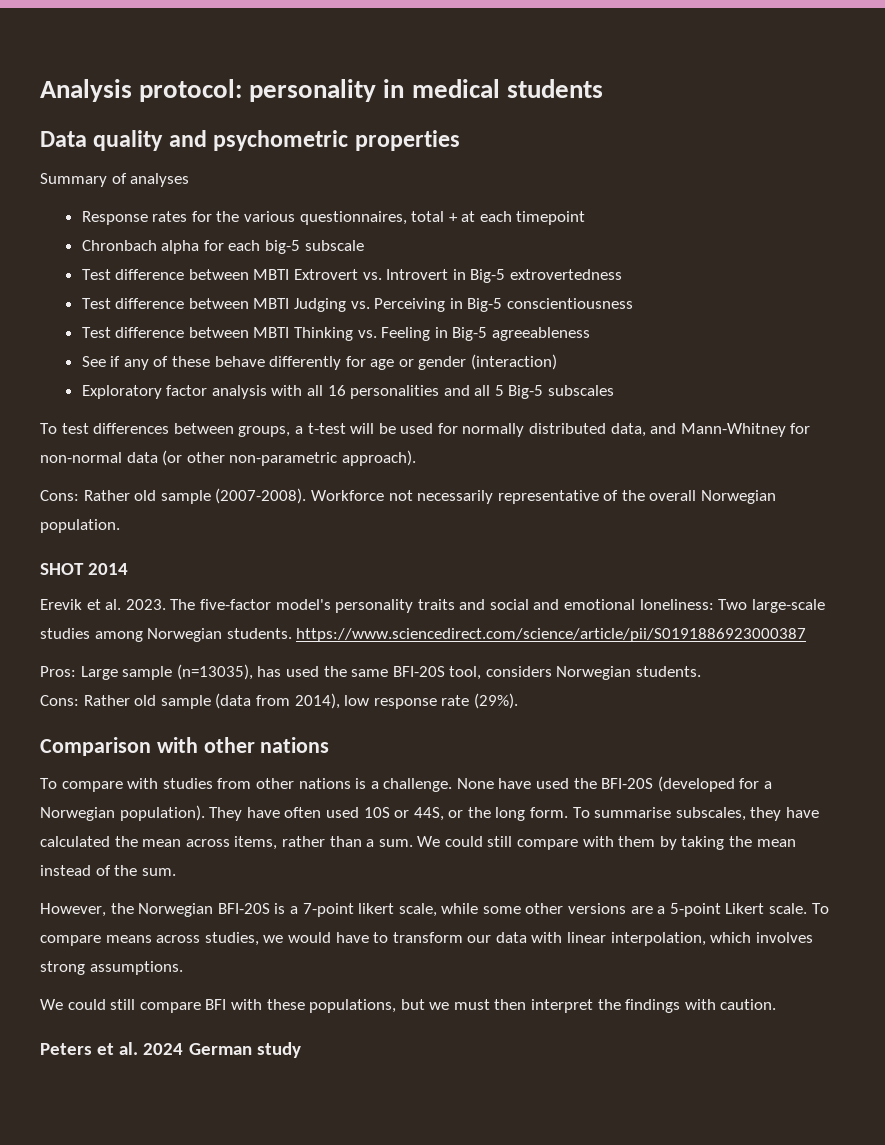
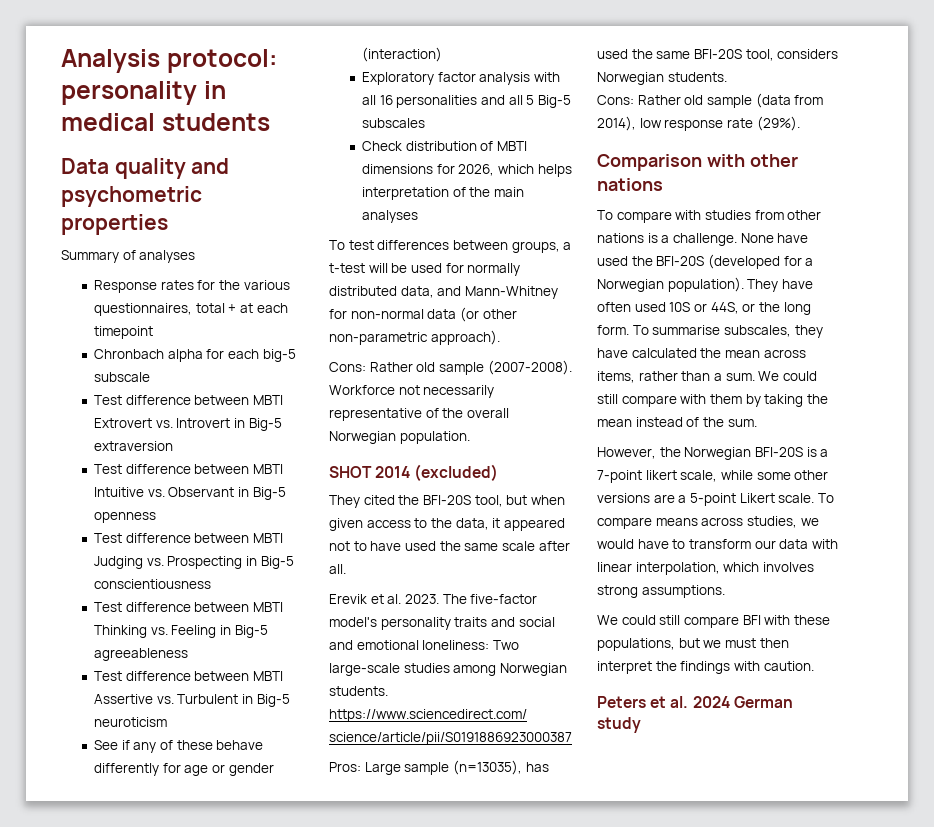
[509,269,622,280] extrovertedness -> [93,441,173,451] [93,464,283,474] [93,487,286,500] [93,512,156,523] extraversion // Test difference between MBTI Intuitive vs. Observant in Big-5 openness
[374,298,446,312] Perceiving -> [167,556,243,569] Prospecting
(590, 334) none -> [93,671,283,681] [93,694,290,707] [93,717,167,727] // Test difference between MBTI Assertive vs. Turbulent in Big-5 neuroticism
(615, 390) none -> [361,141,527,151] [361,164,572,177] [361,187,524,200] [361,210,418,223] // Check distribution of MBTI dimensions for 2026, which helps interpretation of the main analyses
(129, 569) none -> [414,464,499,481] [329,495,565,508] [329,518,565,531] [329,541,570,551] [329,564,346,574] (excluded) // They cited the BFI-20S tool, but when given access to the data, it appeared not to have used the same scale after all.

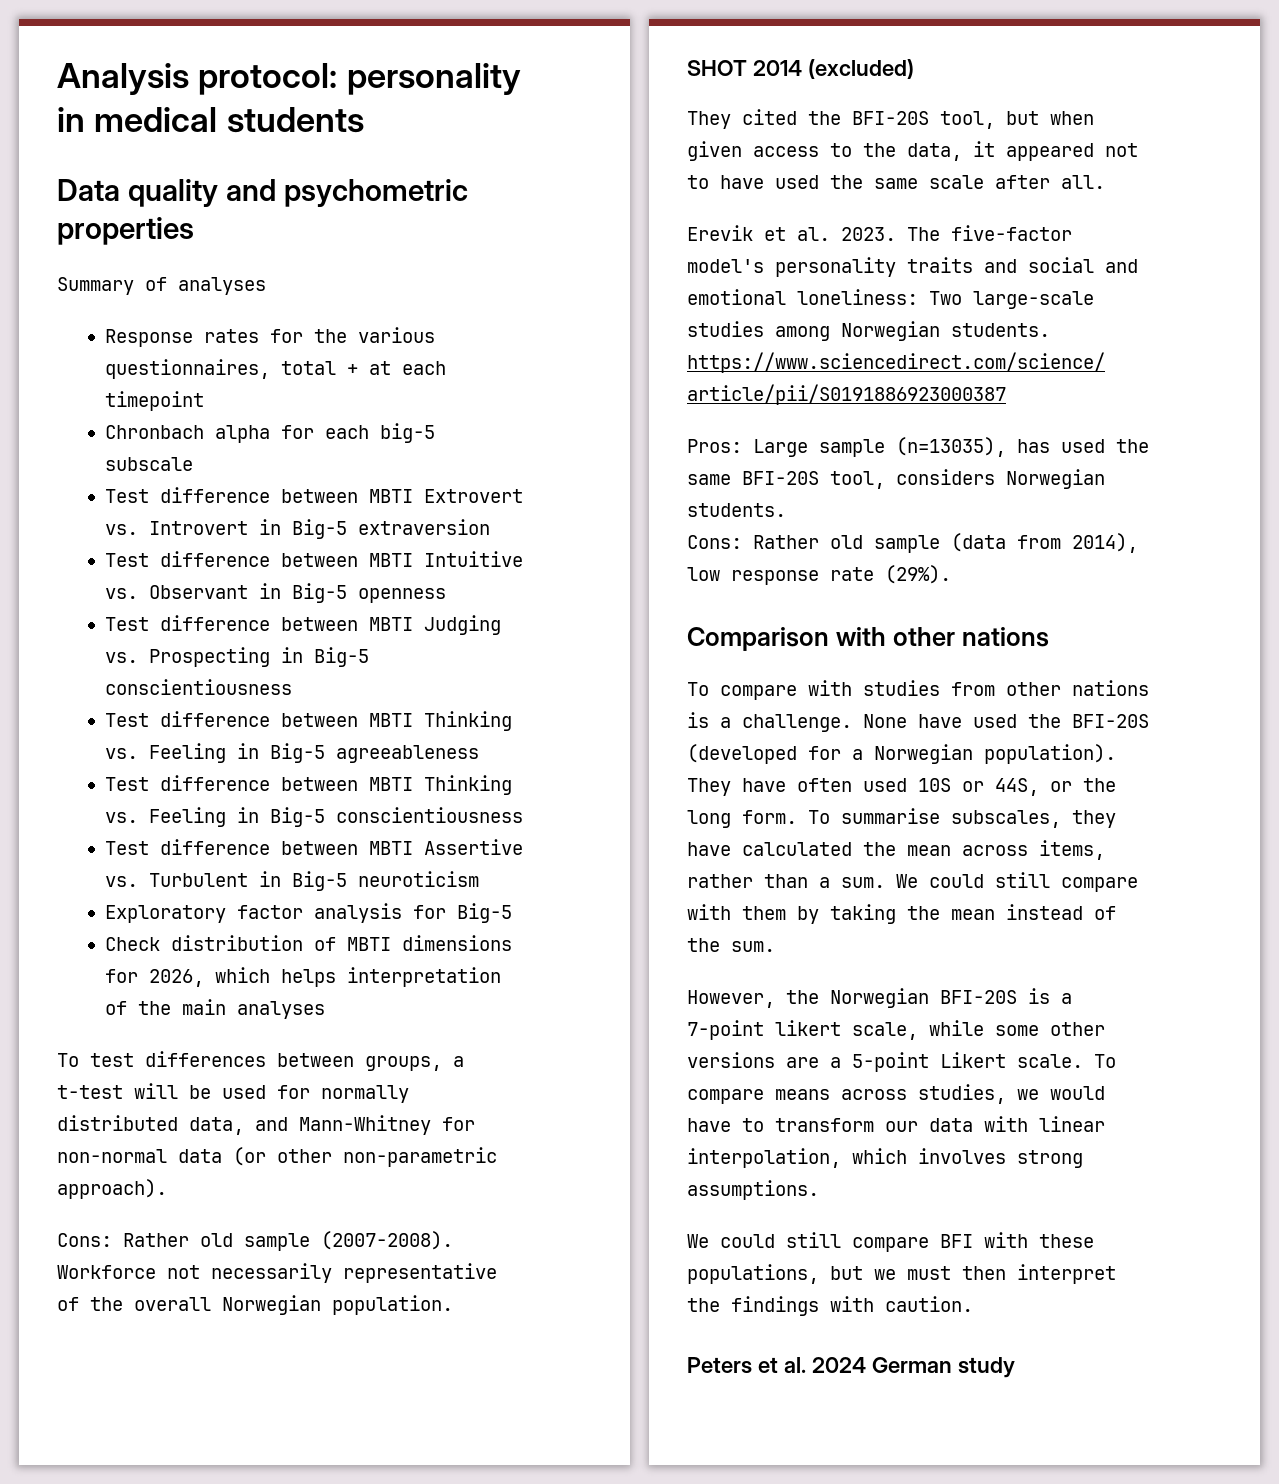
(188, 654) none -> [104,775,512,795] [104,807,523,827] // Test difference between MBTI Thinking vs. Feeling in Big-5 conscientiousness
[93,740,264,753] [93,763,274,776] [361,47,442,62] [361,72,560,85] [361,95,571,108] [361,118,425,128] See if any of these behave differently for age or gender (interaction) // Exploratory factor analysis with all 16 personalities and all 5 Big-5 subscales -> [104,903,512,923] Exploratory factor analysis for Big-5

